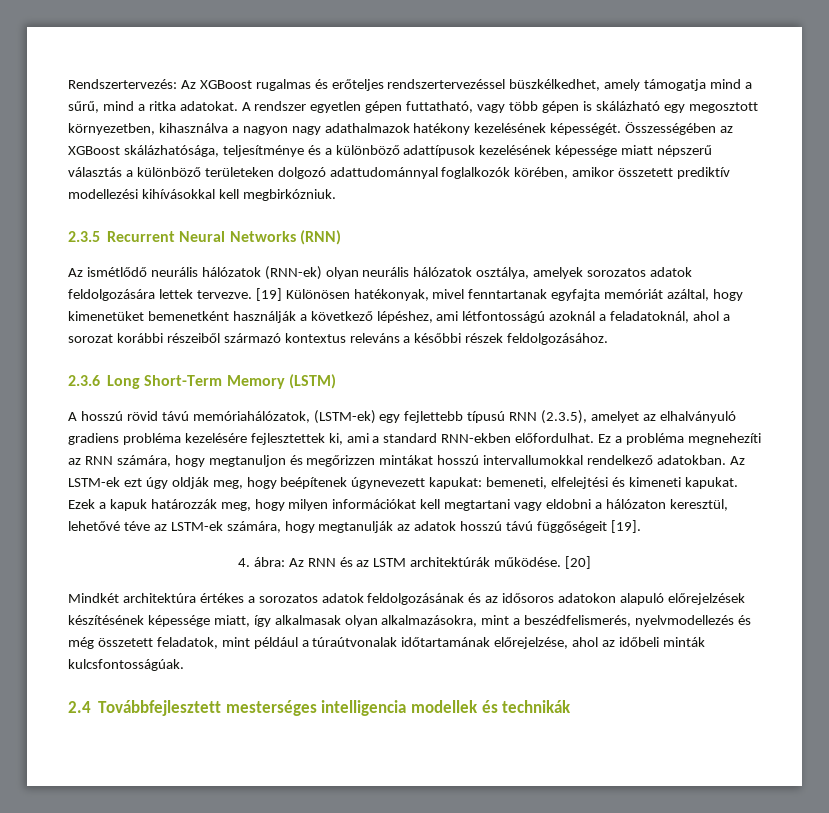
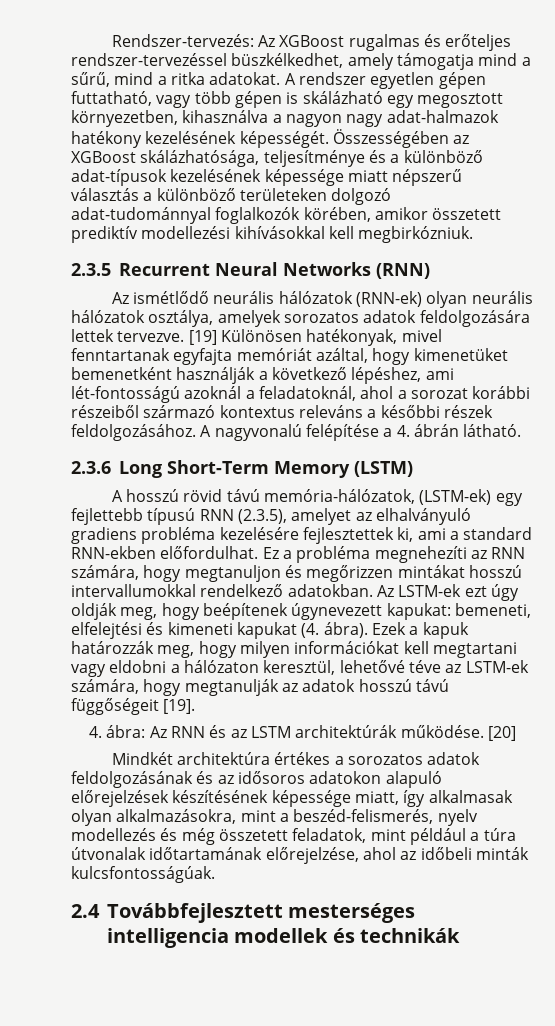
[68,79,177,89] Rendszertervezés: -> [111,34,254,47] Rendszer-tervezés:
[387,79,506,89] rendszertervezéssel -> [71,53,227,66] rendszer-tervezéssel
[324,123,410,133] adathalmazok -> [386,110,499,123] adat-halmazok
[403,145,476,157] adattípusok -> [71,169,167,186] adat-típusok
[329,167,438,179] adattudománnyal -> [71,207,211,224] adat-tudománnyal
[462,311,546,323] létfontosságú -> [71,386,180,403] lét-fontosságú
(609, 339) none -> [200,424,522,441] A nagyvonalú felépítése a 4. ábrán látható.
[192,411,310,423] memóriahálózatok, -> [264,489,416,504] memória-hálózatok,
[684,477,738,489] kapukat. -> [236,622,368,639] kapukat (4. ábra).
[524,615,735,627] beszédfelismerés, nyelvmodellezés -> [293,809,478,826] [71,828,156,841] beszéd-felismerés, nyelv modellezés
[312,637,398,647] túraútvonalak -> [483,828,516,841] [71,847,146,860] túra útvonalak

